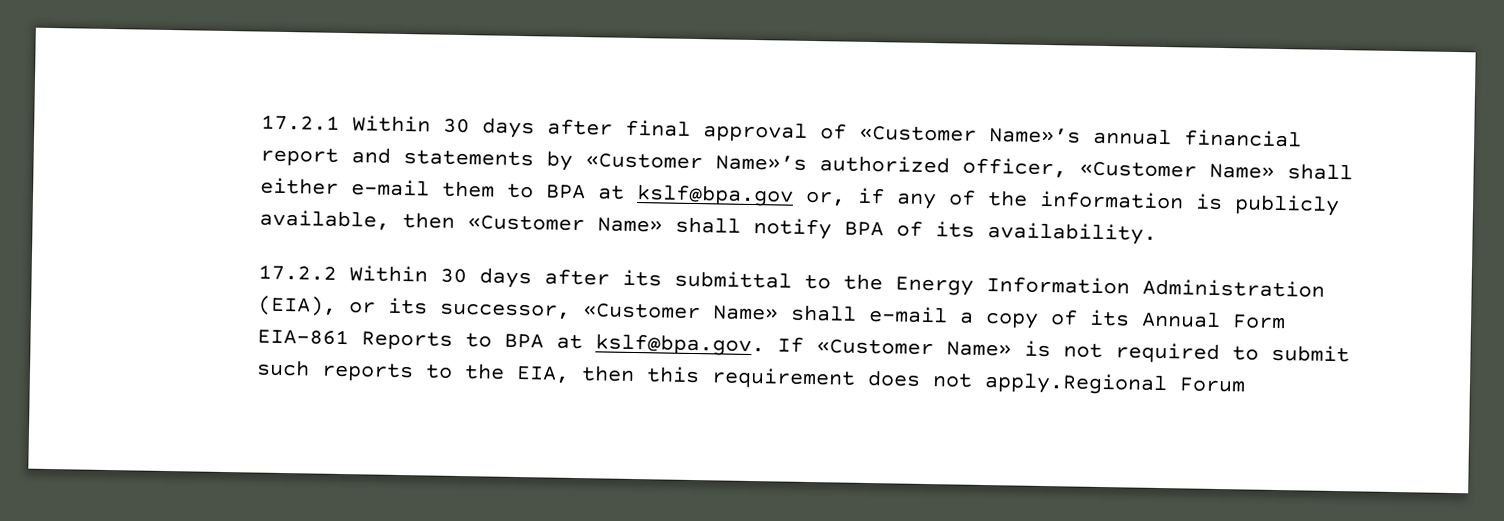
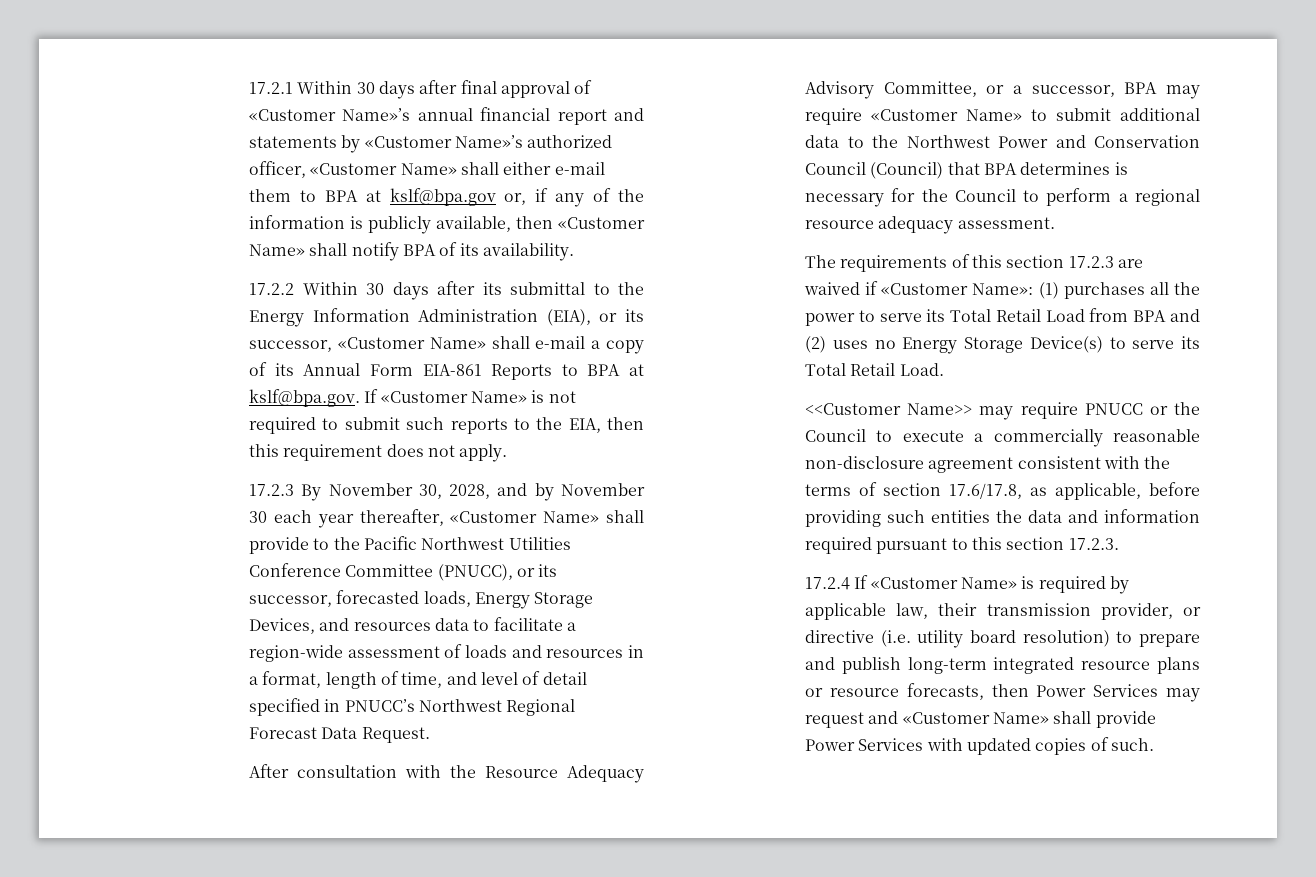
[983,371,1246,396] apply.Regional Forum -> [459,444,508,462] [249,483,645,501] [249,509,644,528] [249,536,571,554] [249,563,558,581] [249,590,594,609] [249,617,576,634] [249,644,645,662] [249,671,587,689] [249,698,576,716] [249,727,430,743] [249,764,644,783] [805,81,1200,99] [805,108,1200,125] [805,135,1200,148] [805,162,1128,179] [805,188,1200,207] [805,216,1055,234] [805,254,1143,272] [804,281,1200,299] [805,308,1200,326] [805,336,1200,354] [805,363,944,376] [805,402,1200,420] [805,429,1201,447] [805,456,1171,473] [805,482,1200,500] [805,509,1200,527] [805,537,1119,554] [805,575,1129,594] [805,603,1201,620] [805,630,1200,648] [805,657,1200,674] [805,683,1200,702] [805,711,1156,728] [805,737,1154,755] apply. // 17.2.3 By November 30, 2028, and by November 30 each year thereafter, «Customer Name» shall provide to the Pacific Northwest Utilities Conference Committee (PNUCC), or its successor, forecasted loads, Energy Storage Devices, and resources data to facilitate a region-wide assessment of loads and resources in a format, length of time, and level of detail specified in PNUCC’s Northwest Regional Forecast Data Request. // After consultation with the Resource Adequacy Advisory Committee, or a successor, BPA may require «Customer Name» to submit additional data to the Northwest Power and Conservation Council (Council) that BPA determines is necessary for the Council to perform a regional resource adequacy assessment. // The requirements of this section 17.2.3 are waived if «Customer Name»: (1) purchases all the power to serve its Total Retail Load from BPA and (2) uses no Energy Storage Device(s) to serve its Total Retail Load. // <<Customer Name>> may require PNUCC or the Council to execute a commercially reasonable non-disclosure agreement consistent with the terms of section 17.6/17.8, as applicable, before providing such entities the data and information required pursuant to this section 17.2.3. // 17.2.4 If «Customer Name» is required by applicable law, their transmission provider, or directive (i.e. utility board resolution) to prepare and publish long-term integrated resource plans or resource forecasts, then Power Services may request and «Customer Name» shall provide Power Services with updated copies of such.

